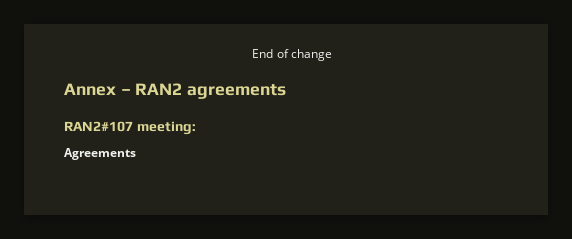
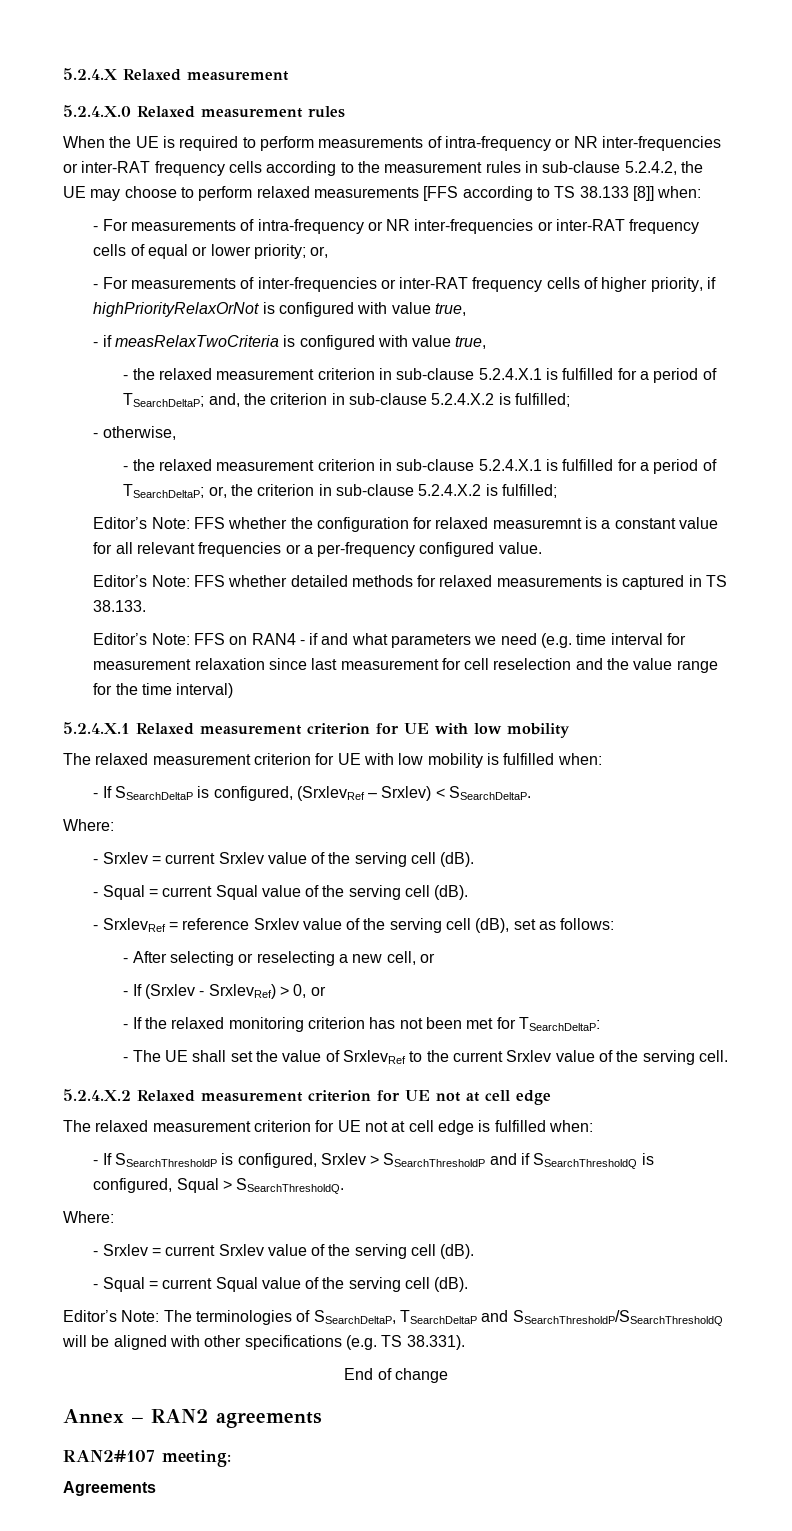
(252, 53) none -> [63,68,289,81] [63,105,345,118] [63,136,721,151] [63,161,703,176] [63,186,702,201] [93,219,700,234] [93,244,329,259] [93,277,717,292] [93,302,466,317] [93,335,487,350] [123,368,717,383] [123,393,570,407] [93,426,176,440] [123,459,717,474] [123,484,557,498] [93,517,719,532] [93,542,542,557] [93,575,728,590] [93,600,147,612] [93,633,687,648] [93,658,718,673] [93,683,234,698] [63,722,570,738] [63,753,602,768] [93,786,532,801] [63,819,114,831] [93,852,475,867] [93,885,469,900] [93,918,615,933] [123,951,435,966] [123,984,326,999] [123,1017,600,1032] [123,1050,728,1065] [63,1089,551,1105] [63,1120,593,1135] [93,1153,654,1169] [93,1178,345,1194] [63,1211,114,1223] [93,1244,475,1259] [93,1277,469,1292] [63,1310,723,1326] [62,1335,465,1350] 5.2.4.X Relaxed measurement // 5.2.4.X.0 Relaxed measurement rules // When the UE is required to perform measurements of intra-frequency or NR inter-frequencies or inter-RAT frequency cells according to the measurement rules in sub-clause 5.2.4.2, the UE may choose to perform relaxed measurements [FFS according to TS 38.133 [8]] when: // - For measurements of intra-frequency or NR inter-frequencies or inter-RAT frequency cells of equal or lower priority; or, // - For measurements of inter-frequencies or inter-RAT frequency cells of higher priority, if highPriorityRelaxOrNot is configured with value true, // - if measRelaxTwoCriteria is configured with value true, // - the relaxed measurement criterion in sub-clause 5.2.4.X.1 is fulfilled for a period of TSearchDeltaP; and, the criterion in sub-clause 5.2.4.X.2 is fulfilled; // - otherwise, // - the relaxed measurement criterion in sub-clause 5.2.4.X.1 is fulfilled for a period of TSearchDeltaP; or, the criterion in sub-clause 5.2.4.X.2 is fulfilled; // Editor’s Note: FFS whether the configuration for relaxed measuremnt is a constant value for all relevant frequencies or a per-frequency configured value. // Editor’s Note: FFS whether detailed methods for relaxed measurements is captured in TS 38.133. // Editor’s Note: FFS on RAN4 - if and what parameters we need (e.g. time interval for measurement relaxation since last measurement for cell reselection and the value range for the time interval) // 5.2.4.X.1 Relaxed measurement criterion for UE with low mobility // The relaxed measurement criterion for UE with low mobility is fulfilled when: // - If SSearchDeltaP is configured, (SrxlevRef – Srxlev) < SSearchDeltaP. // Where: // - Srxlev = current Srxlev value of the serving cell (dB). // - Squal = current Squal value of the serving cell (dB). // - SrxlevRef = reference Srxlev value of the serving cell (dB), set as follows: // - After selecting or reselecting a new cell, or // - If (Srxlev - SrxlevRef) > 0, or // - If the relaxed monitoring criterion has not been met for TSearchDeltaP: // - The UE shall set the value of SrxlevRef to the current Srxlev value of the serving cell. // 5.2.4.X.2 Relaxed measurement criterion for UE not at cell edge // The relaxed measurement criterion for UE not at cell edge is fulfilled when: // - If SSearchThresholdP is configured, Srxlev > SSearchThresholdP and if SSearchThresholdQ is configured, Squal > SSearchThresholdQ. // Where: // - Srxlev = current Srxlev value of the serving cell (dB). // - Squal = current Squal value of the serving cell (dB). // Editor’s Note: The terminologies of SSearchDeltaP, TSearchDeltaP and SSearchThresholdP/SSearchThresholdQ will be aligned with other specifications (e.g. TS 38.331). //

